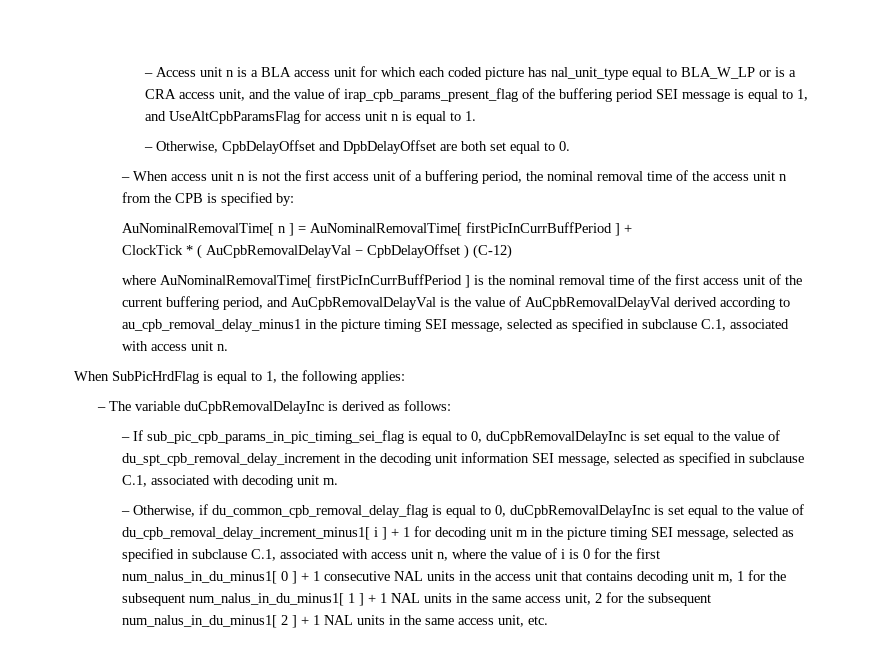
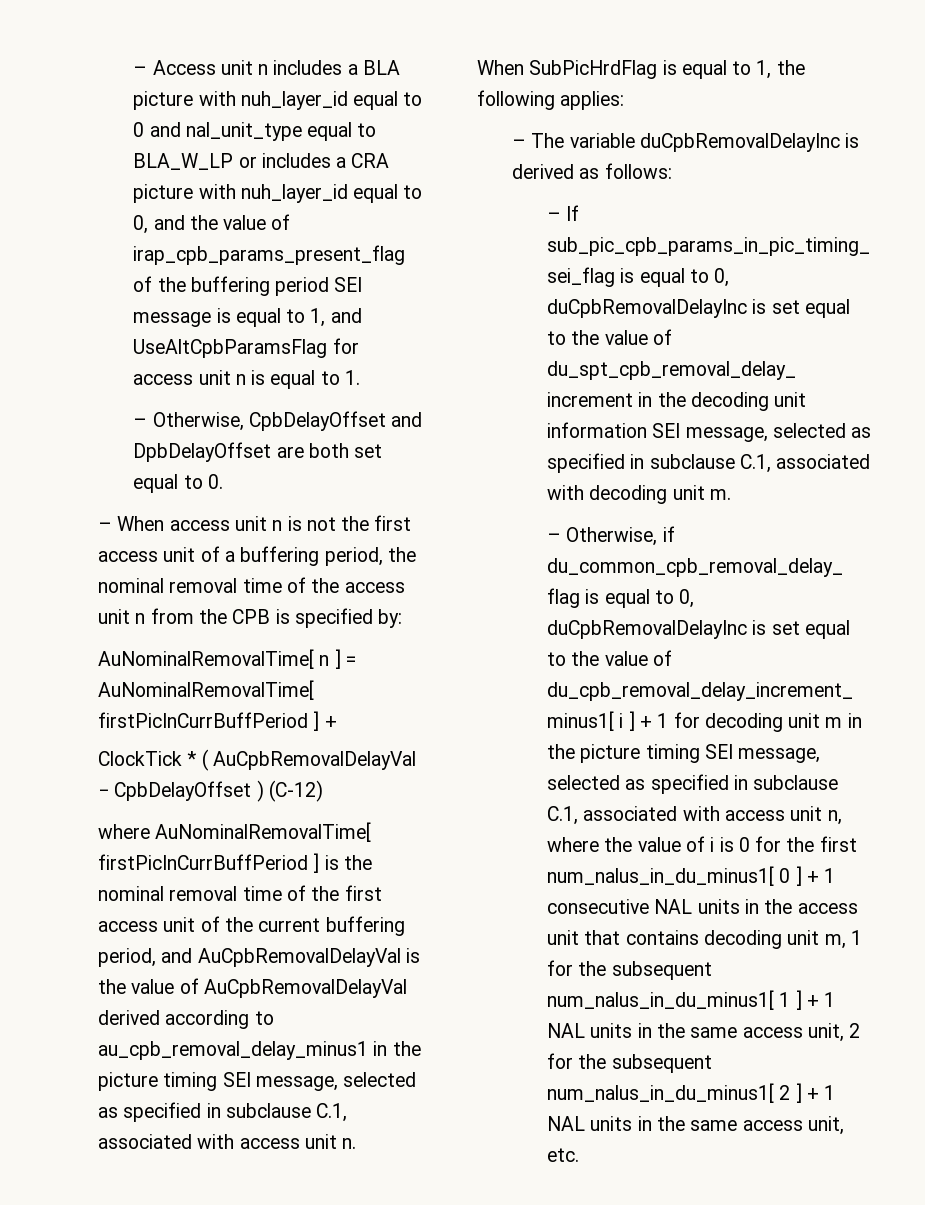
[237,67,248,77] is -> [273,60,343,75] includes
[294,66,548,80] access unit for which each coded picture has -> [133,91,423,110] [133,122,181,137] picture with nuh_layer_id equal to 0 and
[775,67,786,77] is -> [261,153,331,168] includes
[179,89,246,101] access unit, -> [133,184,423,203] [133,215,149,234] picture with nuh_layer_id equal to 0,

